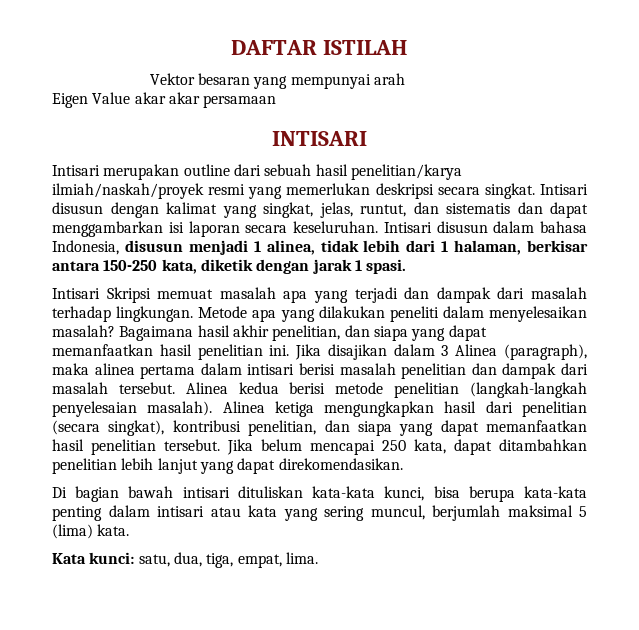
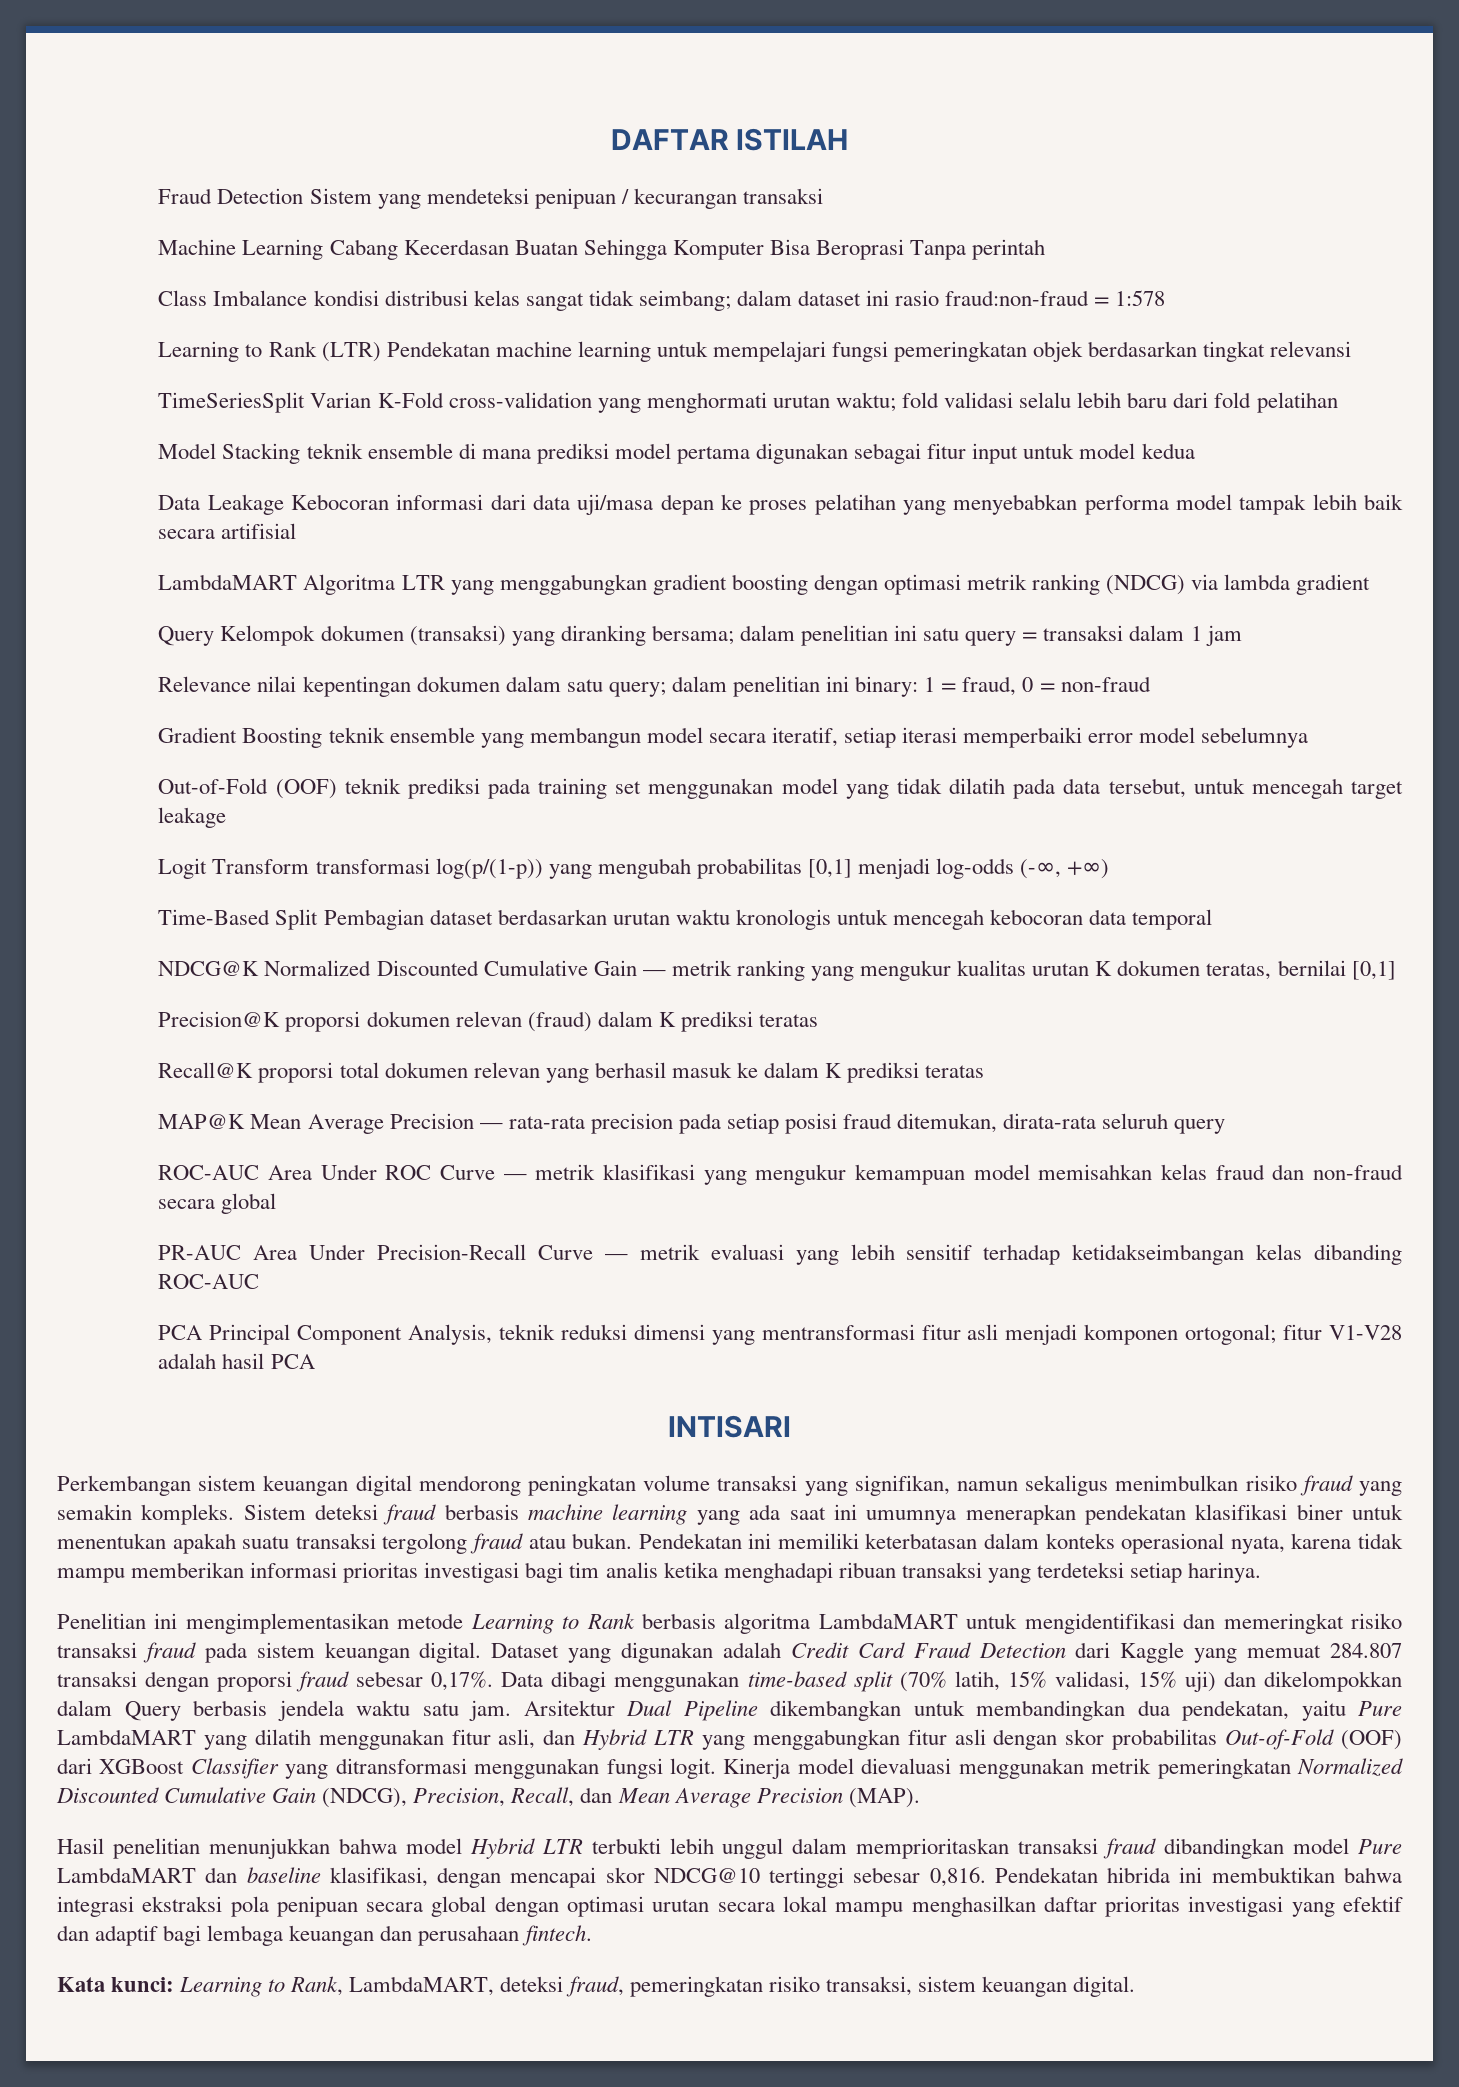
[149,73,405,89] [52,92,277,108] [272,131,367,146] [52,164,462,180] [52,183,589,199] [52,202,588,218] [52,221,587,237] [52,240,588,255] [52,259,407,274] [52,287,588,303] [52,306,587,322] [52,325,487,341] [52,344,587,360] [52,363,589,379] [52,382,587,398] [52,401,587,417] [52,420,587,436] [52,439,587,455] [52,458,403,474] [52,486,587,502] [52,505,587,521] [52,524,130,539] [52,552,318,568] Vektor besaran yang mempunyai arah // Eigen Value akar akar persamaan // INTISARI // Intisari merupakan outline dari sebuah hasil penelitian/karya ilmiah/naskah/proyek resmi yang memerlukan deskripsi secara singkat. Intisari disusun dengan kalimat yang singkat, jelas, runtut, dan sistematis dan dapat menggambarkan isi laporan secara keseluruhan. Intisari disusun dalam bahasa Indonesia, disusun menjadi 1 alinea, tidak lebih dari 1 halaman, berkisar antara 150-250 kata, diketik dengan jarak 1 spasi. // Intisari Skripsi memuat masalah apa yang terjadi dan dampak dari masalah terhadap lingkungan. Metode apa yang dilakukan peneliti dalam menyelesaikan masalah? Bagaimana hasil akhir penelitian, dan siapa yang dapat memanfaatkan hasil penelitian ini. Jika disajikan dalam 3 Alinea (paragraph), maka alinea pertama dalam intisari berisi masalah penelitian dan dampak dari masalah tersebut. Alinea kedua berisi metode penelitian (langkah-langkah penyelesaian masalah). Alinea ketiga mengungkapkan hasil dari penelitian (secara singkat), kontribusi penelitian, dan siapa yang dapat memanfaatkan hasil penelitian tersebut. Jika belum mencapai 250 kata, dapat ditambahkan penelitian lebih lanjut yang dapat direkomendasikan. // Di bagian bawah intisari dituliskan kata-kata kunci, bisa berupa kata-kata penting dalam intisari atau kata yang sering muncul, berjumlah maksimal 5 (lima) kata. // Kata kunci: satu, dua, tiga, empat, lima. -> [158,188,824,209] [158,239,1046,260] [158,290,1166,311] [158,341,1352,362] [158,392,1338,413] [158,443,1195,464] [158,494,1403,515] [158,523,297,539] [158,574,1371,595] [158,625,1242,646] [158,676,1151,697] [158,727,1309,748] [158,778,1404,799] [158,807,227,828] [158,858,1110,879] [158,909,1213,930] [158,960,1396,981] [158,1011,819,1032] [158,1062,985,1083] [158,1113,1226,1134] [158,1164,1404,1185] [158,1193,277,1214] [158,1244,1402,1265] [158,1274,260,1289] [158,1324,1402,1345] [158,1353,315,1369] [668,1415,791,1438] [57,1475,1403,1496] [57,1504,1403,1525] [57,1533,1403,1554] [57,1562,1262,1583] [57,1613,1402,1634] [57,1642,1402,1663] [57,1671,1403,1692] [57,1700,1402,1721] [57,1729,1403,1750] [57,1758,1403,1779] [56,1787,920,1808] [57,1838,1402,1859] [57,1867,1402,1888] [57,1896,1403,1917] [57,1925,592,1946] [57,1976,1135,1997] Fraud Detection Sistem yang mendeteksi penipuan / kecurangan transaksi // Machine Learning Cabang Kecerdasan Buatan Sehingga Komputer Bisa Beroprasi Tanpa perintah // Class Imbalance kondisi distribusi kelas sangat tidak seimbang; dalam dataset ini rasio fraud:non-fraud = 1:578 // Learning to Rank (LTR) Pendekatan machine learning untuk mempelajari fungsi pemeringkatan objek berdasarkan tingkat relevansi // TimeSeriesSplit Varian K-Fold cross-validation yang menghormati urutan waktu; fold validasi selalu lebih baru dari fold pelatihan // Model Stacking teknik ensemble di mana prediksi model pertama digunakan sebagai fitur input untuk model kedua // Data Leakage Kebocoran informasi dari data uji/masa depan ke proses pelatihan yang menyebabkan performa model tampak lebih baik secara artifisial // LambdaMART Algoritma LTR yang menggabungkan gradient boosting dengan optimasi metrik ranking (NDCG) via lambda gradient // Query Kelompok dokumen (transaksi) yang diranking bersama; dalam penelitian ini satu query = transaksi dalam 1 jam // Relevance nilai kepentingan dokumen dalam satu query; dalam penelitian ini binary: 1 = fraud, 0 = non-fraud // Gradient Boosting teknik ensemble yang membangun model secara iteratif, setiap iterasi memperbaiki error model sebelumnya // Out-of-Fold (OOF) teknik prediksi pada training set menggunakan model yang tidak dilatih pada data tersebut, untuk mencegah target leakage // Logit Transform transformasi log(p/(1-p)) yang mengubah probabilitas [0,1] menjadi log-odds (-∞, +∞) // Time-Based Split Pembagian dataset berdasarkan urutan waktu kronologis untuk mencegah kebocoran data temporal // NDCG@K Normalized Discounted Cumulative Gain — metrik ranking yang mengukur kualitas urutan K dokumen teratas, bernilai [0,1] // Precision@K proporsi dokumen relevan (fraud) dalam K prediksi teratas // Recall@K proporsi total dokumen relevan yang berhasil masuk ke dalam K prediksi teratas // MAP@K Mean Average Precision — rata-rata precision pada setiap posisi fraud ditemukan, dirata-rata seluruh query // ROC-AUC Area Under ROC Curve — metrik klasifikasi yang mengukur kemampuan model memisahkan kelas fraud dan non-fraud secara global // PR-AUC Area Under Precision-Recall Curve — metrik evaluasi yang lebih sensitif terhadap ketidakseimbangan kelas dibanding ROC-AUC // PCA Principal Component Analysis, teknik reduksi dimensi yang mentransformasi fitur asli menjadi komponen ortogonal; fitur V1-V28 adalah hasil PCA // INTISARI // Perkembangan sistem keuangan digital mendorong peningkatan volume transaksi yang signifikan, namun sekaligus menimbulkan risiko fraud yang semakin kompleks. Sistem deteksi fraud berbasis machine learning yang ada saat ini umumnya menerapkan pendekatan klasifikasi biner untuk menentukan apakah suatu transaksi tergolong fraud atau bukan. Pendekatan ini memiliki keterbatasan dalam konteks operasional nyata, karena tidak mampu memberikan informasi prioritas investigasi bagi tim analis ketika menghadapi ribuan transaksi yang terdeteksi setiap harinya. // Penelitian ini mengimplementasikan metode Learning to Rank berbasis algoritma LambdaMART untuk mengidentifikasi dan memeringkat risiko transaksi fraud pada sistem keuangan digital. Dataset yang digunakan adalah Credit Card Fraud Detection dari Kaggle yang memuat 284.807 transaksi dengan proporsi fraud sebesar 0,17%. Data dibagi menggunakan time-based split (70% latih, 15% validasi, 15% uji) dan dikelompokkan dalam Query berbasis jendela waktu satu jam. Arsitektur Dual Pipeline dikembangkan untuk membandingkan dua pendekatan, yaitu Pure LambdaMART yang dilatih menggunakan fitur asli, dan Hybrid LTR yang menggabungkan fitur asli dengan skor probabilitas Out-of-Fold (OOF) dari XGBoost Classifier yang ditransformasi menggunakan fungsi logit. Kinerja model dievaluasi menggunakan metrik pemeringkatan Normalized Discounted Cumulative Gain (NDCG), Precision, Recall, dan Mean Average Precision (MAP). // Hasil penelitian menunjukkan bahwa model Hybrid LTR terbukti lebih unggul dalam memprioritaskan transaksi fraud dibandingkan model Pure LambdaMART dan baseline klasifikasi, dengan mencapai skor NDCG@10 tertinggi sebesar 0,816. Pendekatan hibrida ini membuktikan bahwa integrasi ekstraksi pola penipuan secara global dengan optimasi urutan secara lokal mampu menghasilkan daftar prioritas investigasi yang efektif dan adaptif bagi lembaga keuangan dan perusahaan fintech. // Kata kunci: Learning to Rank, LambdaMART, deteksi fraud, pemeringkatan risiko transaksi, sistem keuangan digital.

